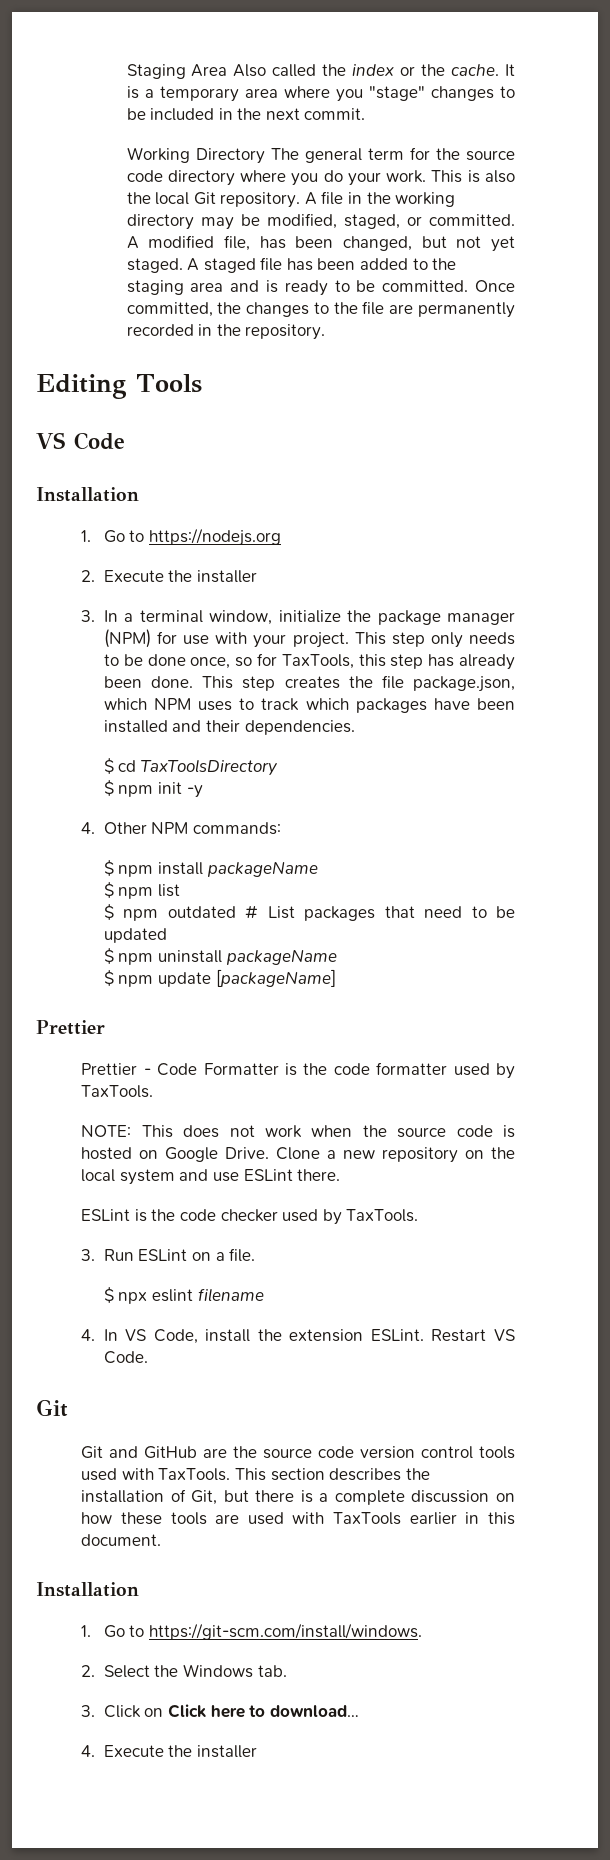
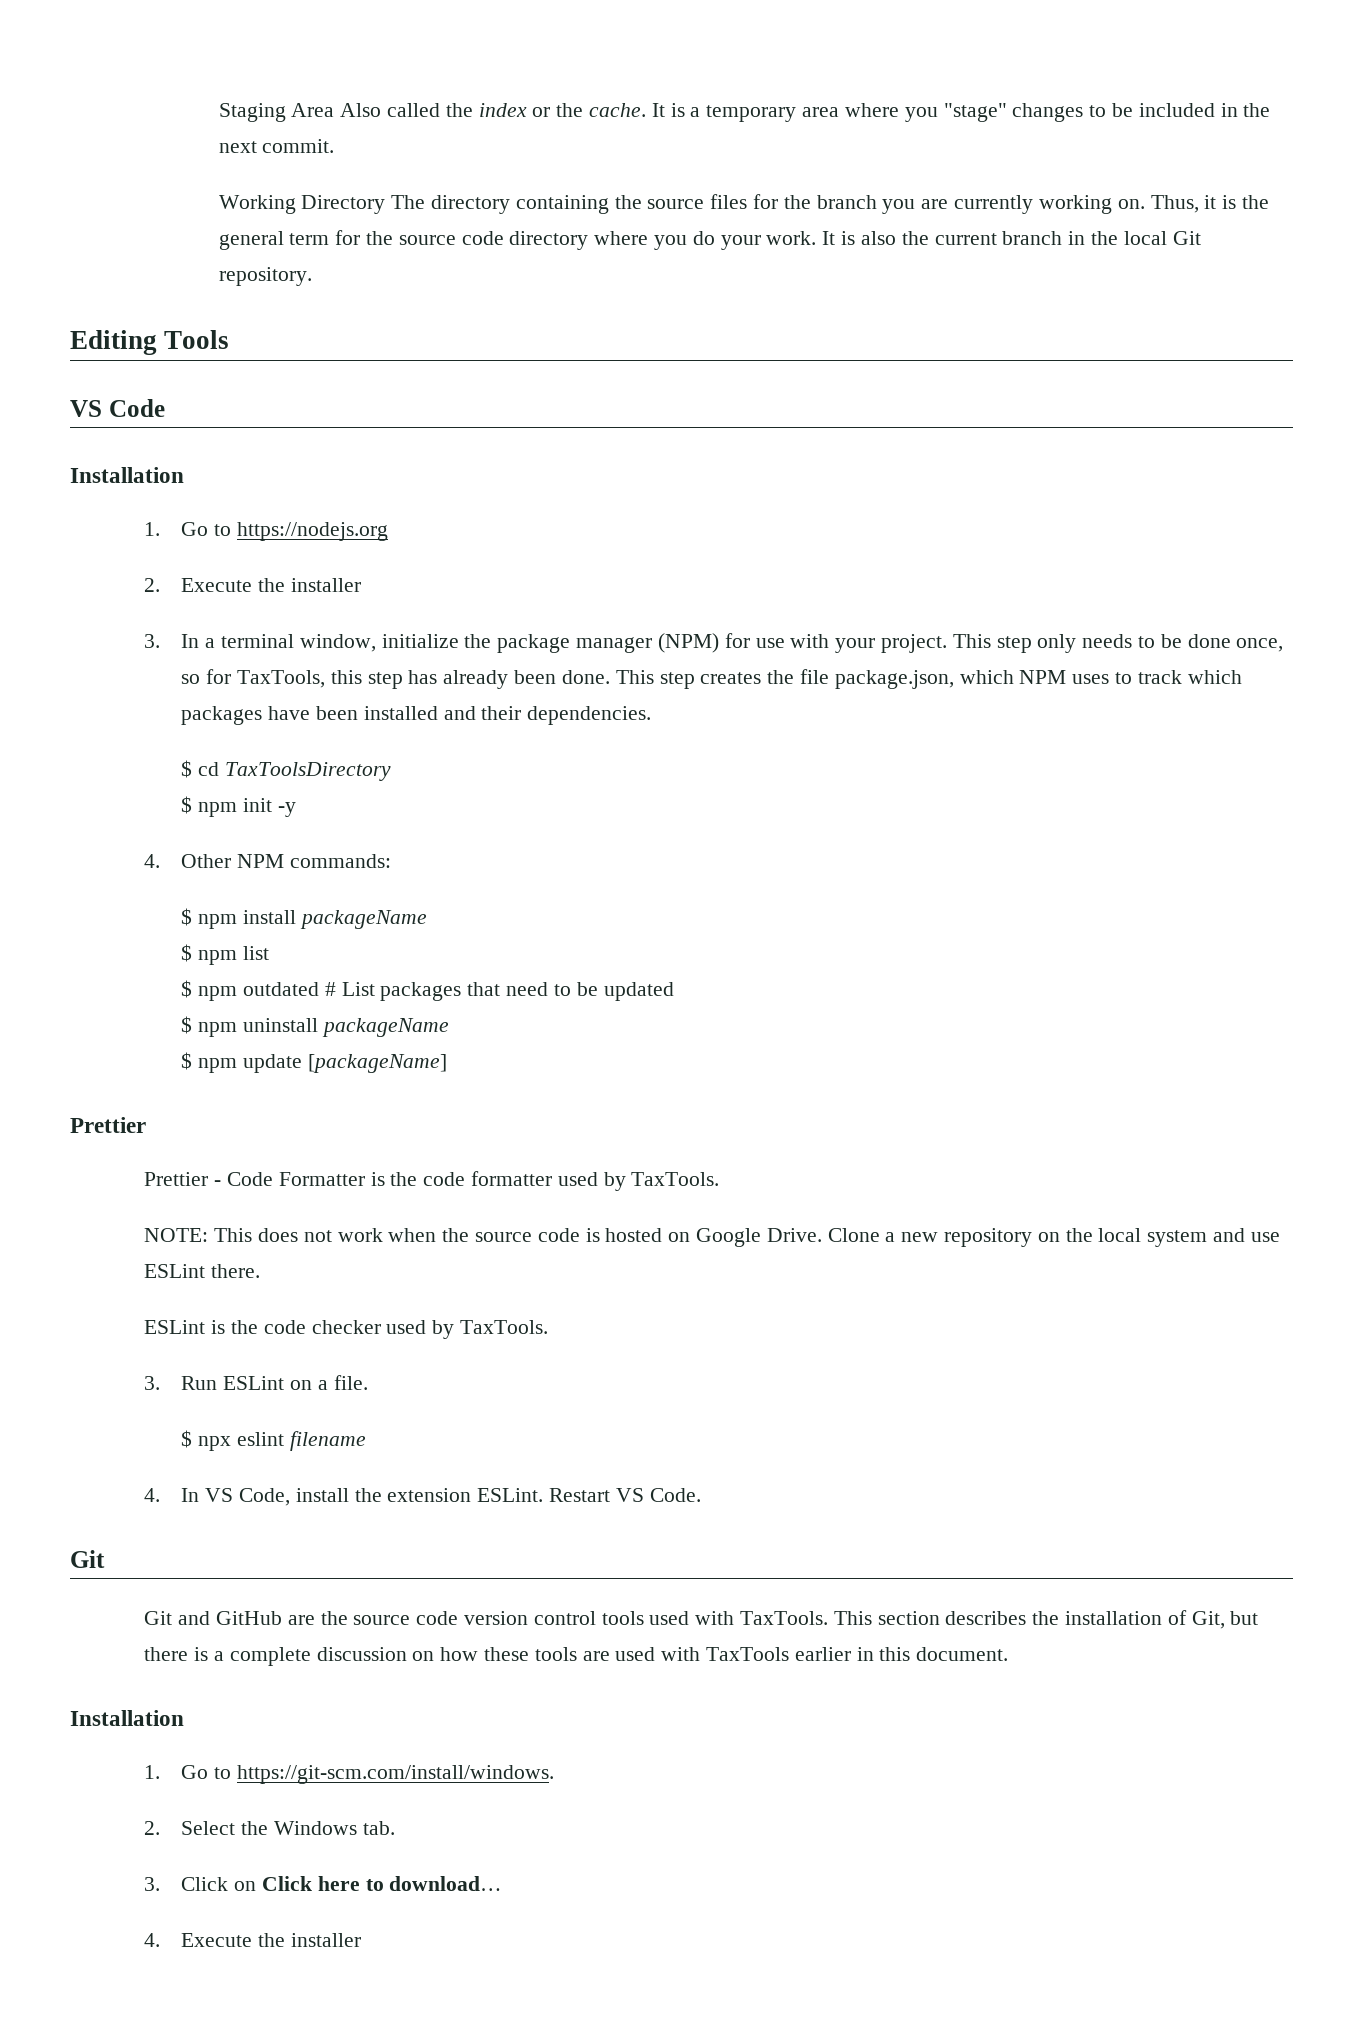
(299, 154) none -> [431,194,1269,214] directory containing the source files for the branch you are currently working on. Thus, it is the
[431,170,463,183] This -> [822,231,836,245] It
(151, 198) none -> [934,231,1118,245] current branch in the
[304,191,456,207] [126,213,515,230] [126,235,515,252] [126,257,457,273] [126,280,515,296] [126,301,515,318] [126,324,326,340] A file in the working directory may be modified, staged, or committed. A modified file, has been changed, but not yet staged. A staged file has been added to the staging area and is ready to be committed. Once committed, the changes to the file are permanently recorded in the repository. -> (312, 276) none

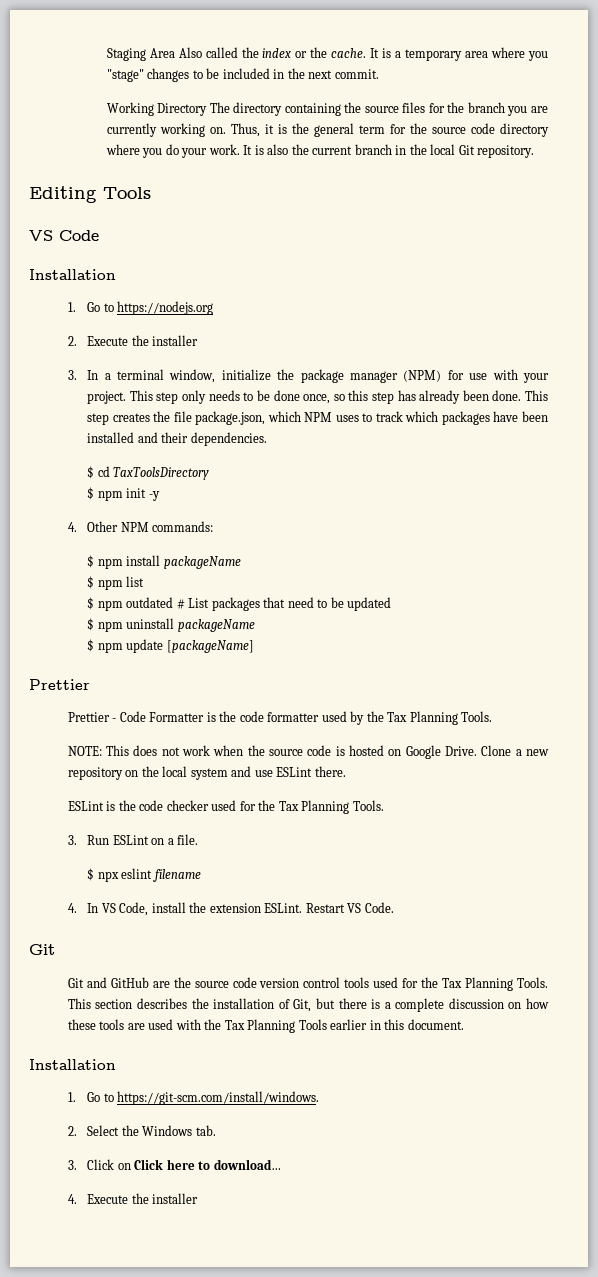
[206,669,326,688] for TaxTools, -> (345, 397) none
[631,1172,720,1186] TaxTools. -> [366,711,493,725] the Tax Planning Tools.
[432,1320,548,1339] by TaxTools. -> [239,800,384,814] for the Tax Planning Tools.
[695,1611,828,1625] with TaxTools. -> [402,977,549,991] for the Tax Planning Tools.
[705,1647,789,1661] TaxTools -> [204,1019,327,1033] the Tax Planning Tools

